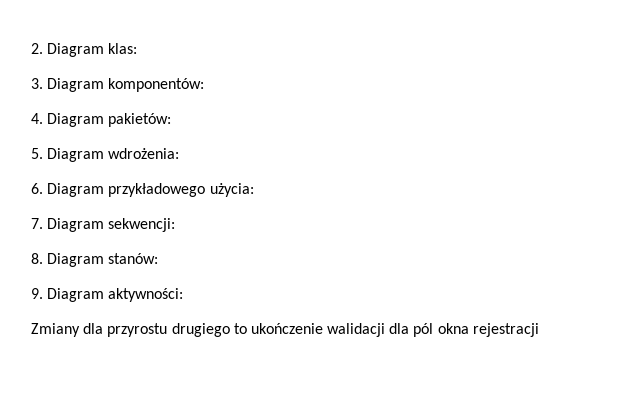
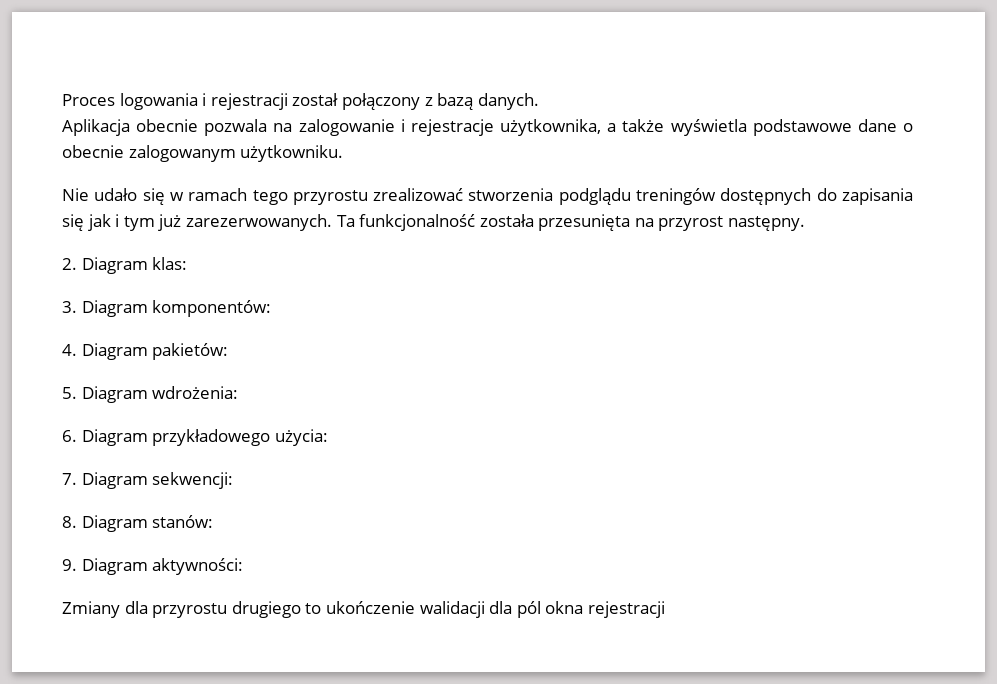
(31, 48) none -> [62,93,539,110] [62,119,914,136] [62,145,344,162] [62,188,913,205] [62,214,806,231] Proces logowania i rejestracji został połączony z bazą danych. // Aplikacja obecnie pozwala na zalogowanie i rejestracje użytkownika, a także wyświetla podstawowe dane o obecnie zalogowanym użytkowniku. // Nie udało się w ramach tego przyrostu zrealizować stworzenia podglądu treningów dostępnych do zapisania się jak i tym już zarezerwowanych. Ta funkcjonalność została przesunięta na przyrost następny. //

